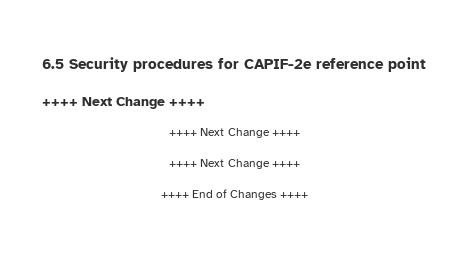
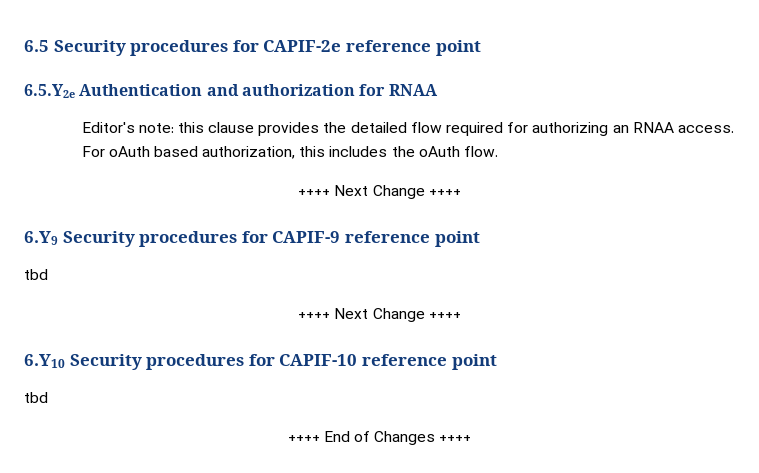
[42,97,205,109] [169,128,300,138] [169,159,300,169] ++++ Next Change ++++ // ++++ Next Change ++++ // ++++ Next Change ++++ -> [24,84,438,98] [81,122,734,136] [81,146,498,159] [298,185,461,199] [24,231,480,247] [24,269,48,280] [298,308,461,322] [24,354,497,370] [24,392,48,403] 6.5.Y2e Authentication and authorization for RNAA // Editor's note: this clause provides the detailed flow required for authorizing an RNAA access. For oAuth based authorization, this includes the oAuth flow. // ++++ Next Change ++++ // 6.Y9 Security procedures for CAPIF-9 reference point // tbd // ++++ Next Change ++++ // 6.Y10 Security procedures for CAPIF-10 reference point // tbd

